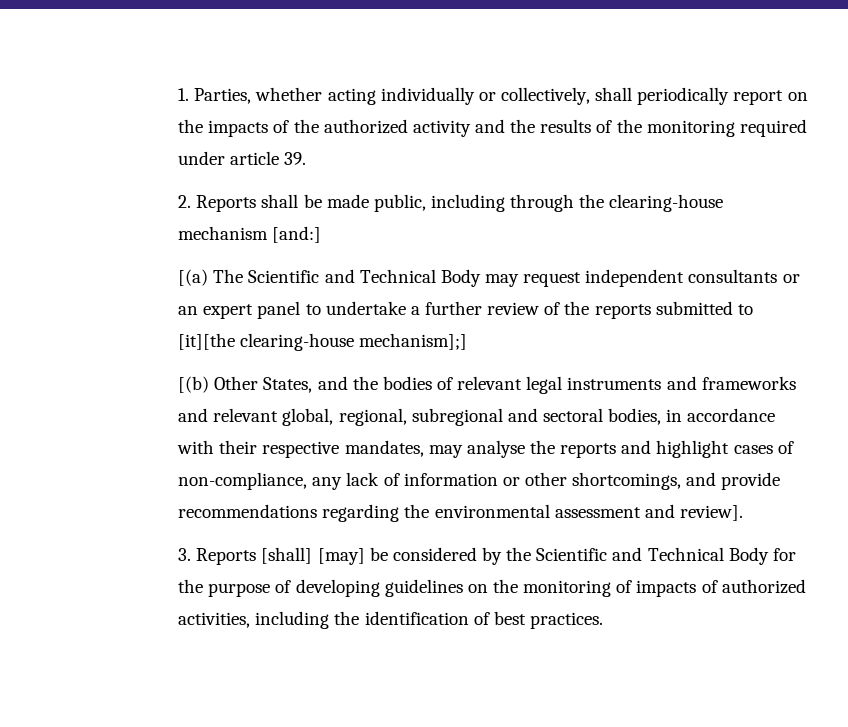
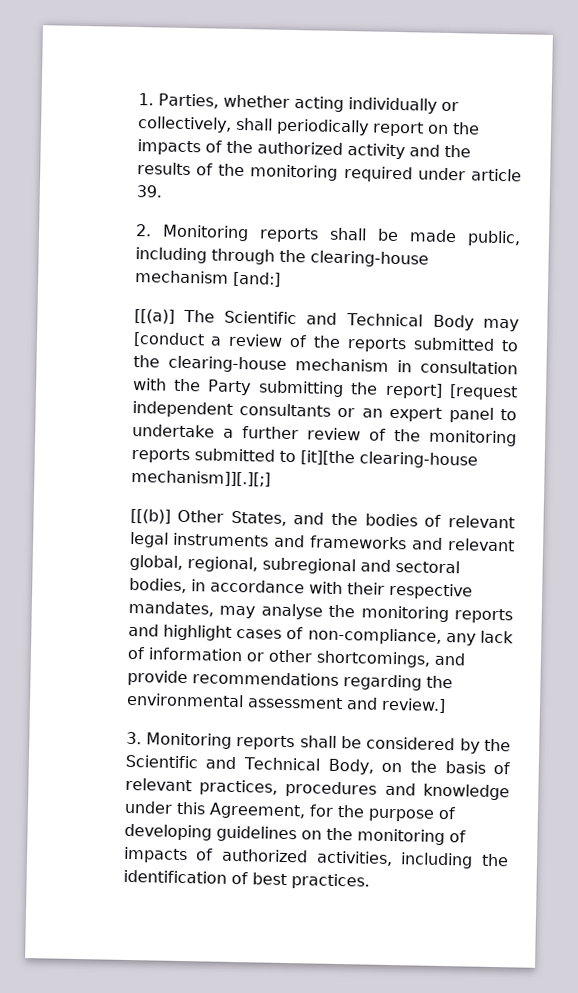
[196,195,257,212] Reports -> [161,224,319,243] Monitoring reports
[178,269,209,286] [(a) -> [133,308,175,324] [[(a)]
[523,272,582,287] request -> [132,331,520,353] [132,354,518,375] [132,377,519,401] [conduct a review of the reports submitted to the clearing-house mechanism in consultation with the Party submitting the report] [request
(590, 308) none -> [429,429,518,447] monitoring
[359,333,468,350] [178,376,210,393] mechanism];] // [(b) -> [130,469,271,487] [129,508,171,524] mechanism]][.][;] // [[(b)]
(555, 447) none -> [360,605,449,623] monitoring
[679,505,743,521] review]. -> [380,697,447,714] review.]
[196,547,365,565] Reports [shall] [may] -> [145,732,337,751] Monitoring reports shall
[728,547,769,565] Body -> [327,758,510,775] [124,777,510,801] [123,800,306,820] Body, on the basis of relevant practices, procedures and knowledge under this Agreement,

